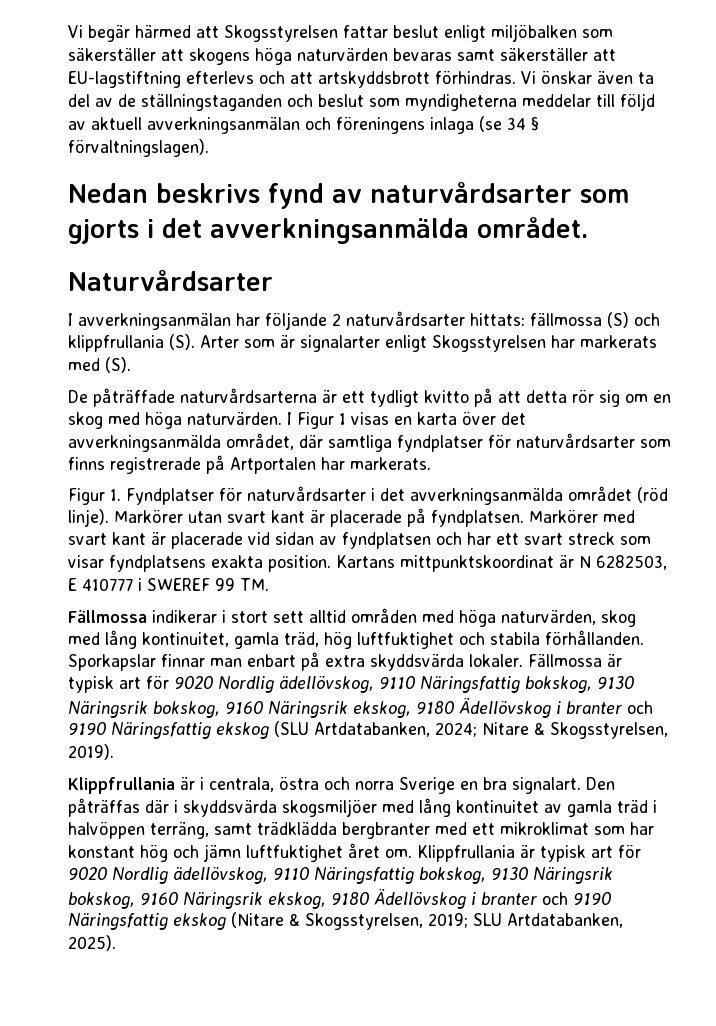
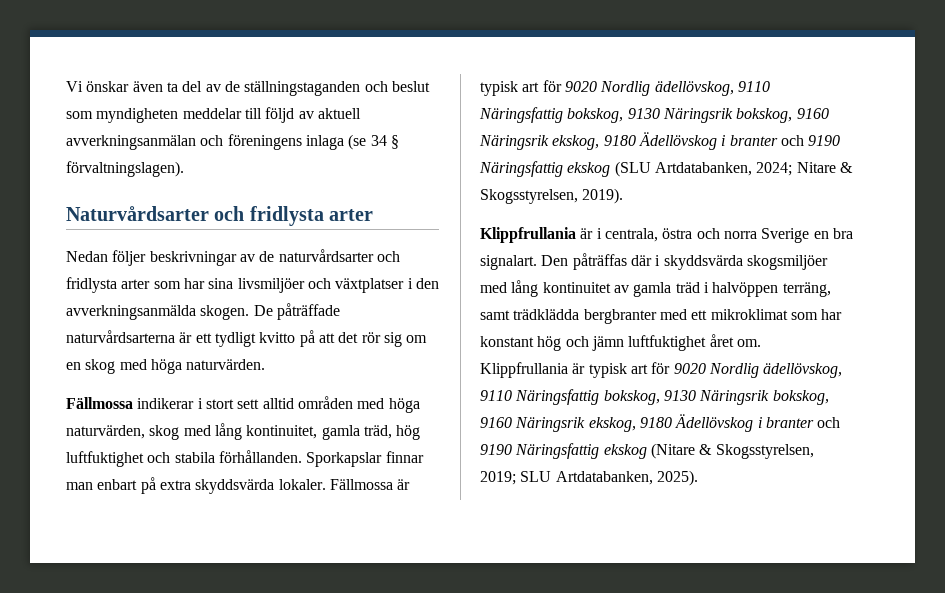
[68,24,613,42] [68,47,616,65] [68,70,536,88] Vi begär härmed att Skogsstyrelsen fattar beslut enligt miljöbalken som säkerställer att skogens höga naturvärden bevaras samt säkerställer att EU-lagstiftning efterlevs och att artskyddsbrott förhindras. Vi -> [66,81,83,92] Vi
[405,94,517,111] myndigheterna -> [96,108,179,123] myndigheten
[68,182,629,209] [68,217,588,244] [68,270,273,291] [68,311,660,330] [68,334,657,352] [68,357,131,373] Nedan beskrivs fynd av naturvårdsarter som gjorts i det avverkningsanmälda området. // Naturvårdsarter // I avverkningsanmälan har följande 2 naturvårdsarter hittats: fällmossa (S) och klippfrullania (S). Arter som är signalarter enligt Skogsstyrelsen har markerats med (S). // -> [66,206,374,226] [66,249,400,266] [66,277,439,293] [66,305,250,320] Naturvårdsarter och fridlysta arter // Nedan följer beskrivningar av de naturvårdsarter och fridlysta arter som har sina livsmiljöer och växtplatser i den avverkningsanmälda skogen.
[526,390,567,403] detta -> [338,332,359,343] det
[287,411,526,429] [68,433,671,452] [68,455,431,474] [68,486,668,505] [68,508,635,527] [68,532,651,549] [68,555,667,572] [68,578,269,591] I Figur 1 visas en karta över det avverkningsanmälda området, där samtliga fyndplatser för naturvårdsarter som finns registrerade på Artportalen har markerats. // Figur 1. Fyndplatser för naturvårdsarter i det avverkningsanmälda området (röd linje). Markörer utan svart kant är placerade på fyndplatsen. Markörer med svart kant är placerade vid sidan av fyndplatsen och har ett svart streck som visar fyndplatsens exakta position. Kartans mittpunktskoordinat är N 6282503, E 410777 i SWEREF 99 TM. -> (266, 364) none

